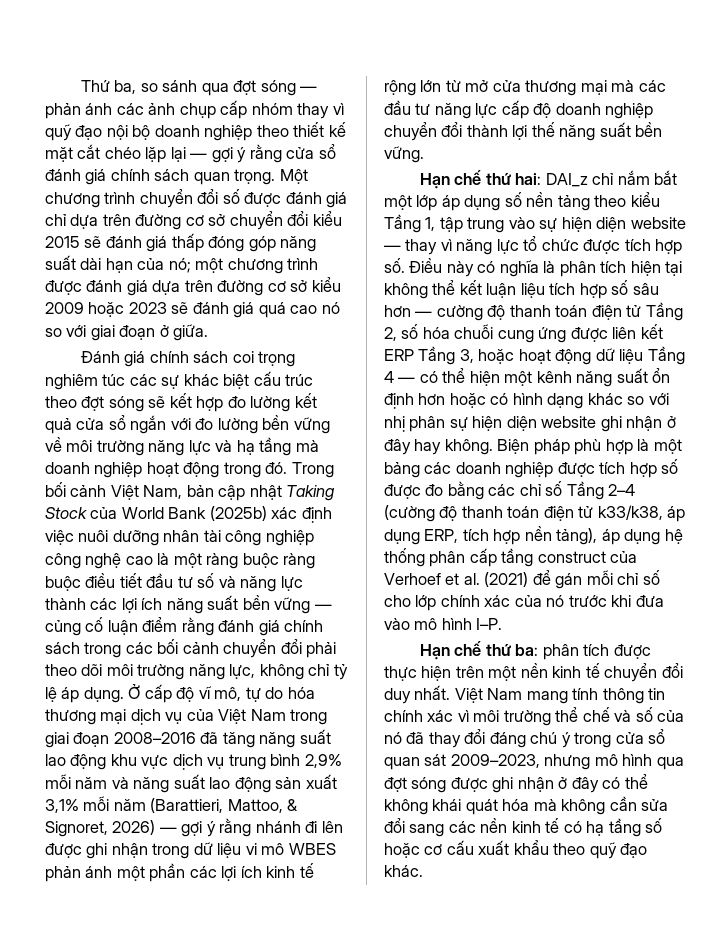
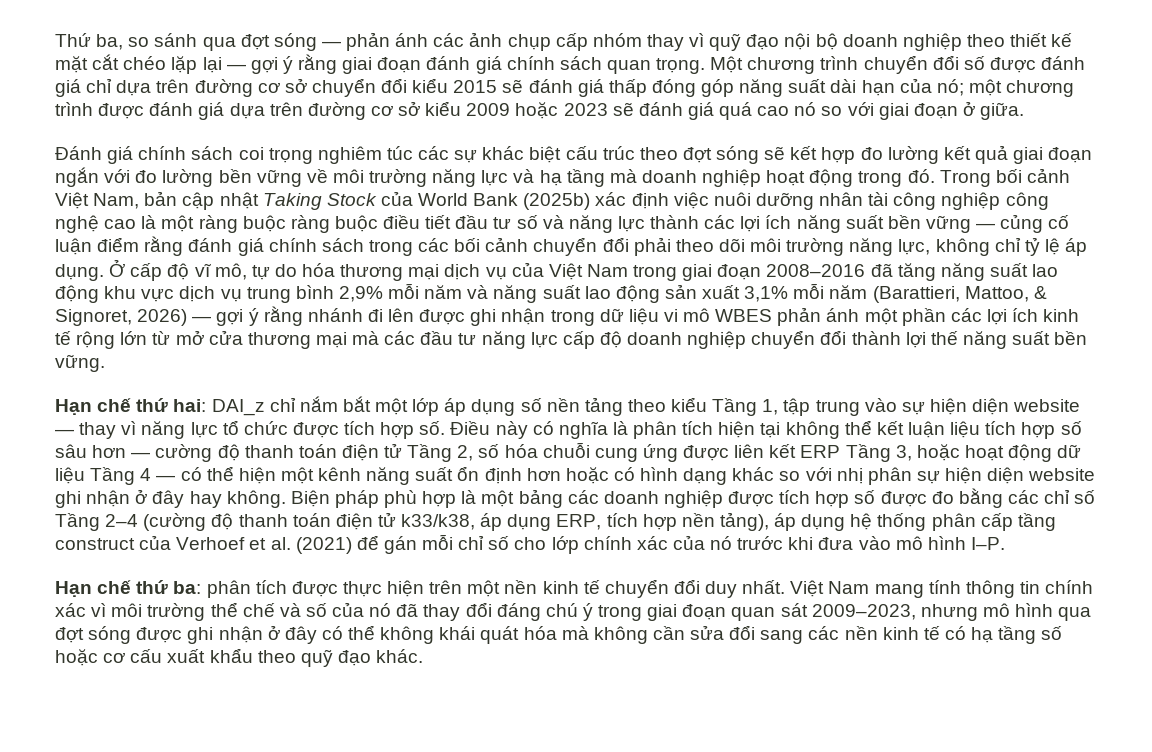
[286,144,336,159] cửa sổ -> [342,57,422,74] giai đoạn
[76,415,126,430] cửa sổ -> [1013,147,1093,164] giai đoạn
[615,729,666,744] cửa sổ -> [647,604,727,621] giai đoạn

